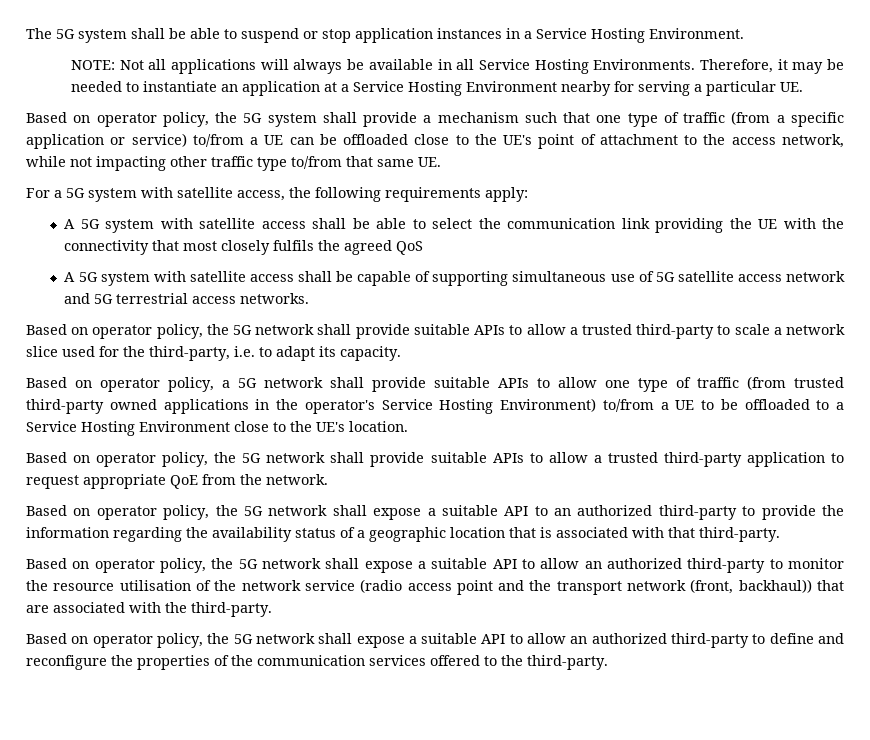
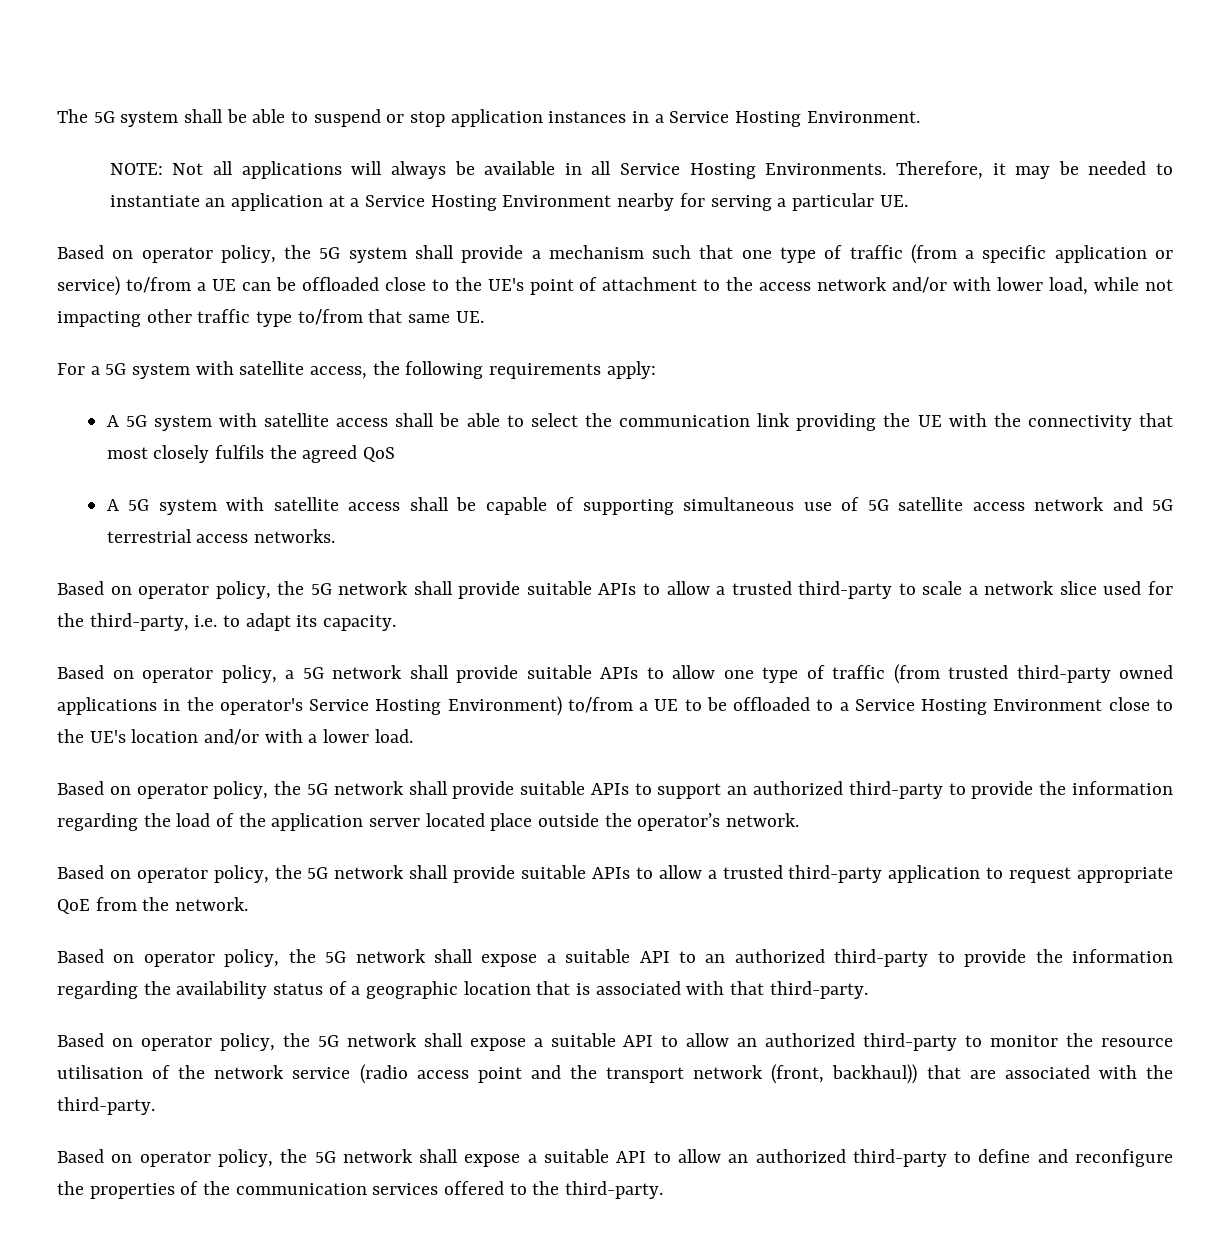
[782,134,845,148] network, -> [817,277,1089,295] network and/or with lower load,
[349,421,408,432] location. -> [131,729,413,745] [57,781,1173,799] [57,813,800,831] location and/or with a lower load. // Based on operator policy, the 5G network shall provide suitable APIs to support an authorized third-party to provide the information regarding the load of the application server located place outside the operator’s network.

